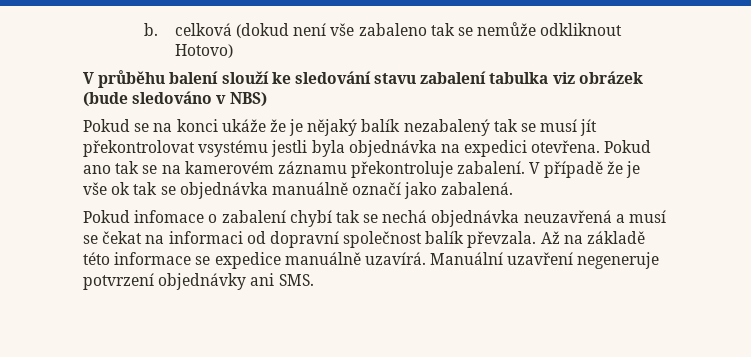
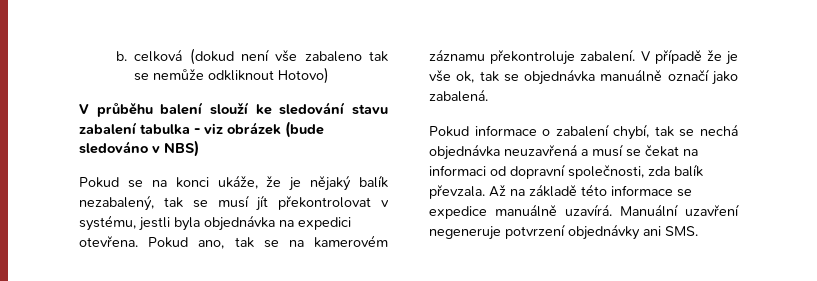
(549, 78) none -> [194,128,200,134] -
[221,119,266,132] ukáže -> [217,175,258,189] ukáže,
[403,119,490,136] nezabalený -> [79,195,154,211] nezabalený,
[198,140,269,157] vsystému -> [381,200,389,207] [79,215,136,231] v systému,
[83,165,111,174] ano -> [198,240,225,249] ano,
[111,182,131,195] ok -> [456,71,475,83] ok,
[134,210,205,223] infomace -> [474,125,537,136] informace
[289,210,332,227] chybí -> [613,124,650,140] chybí,
[343,231,423,248] společnost -> [568,164,670,179] společnosti, zda

